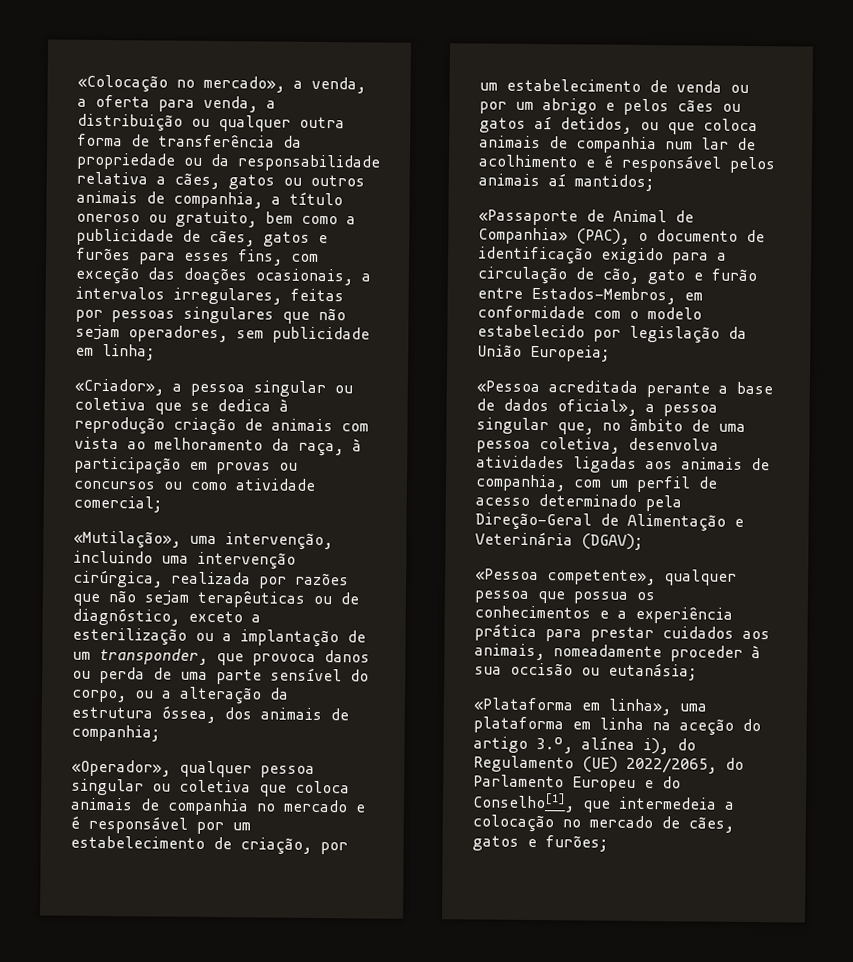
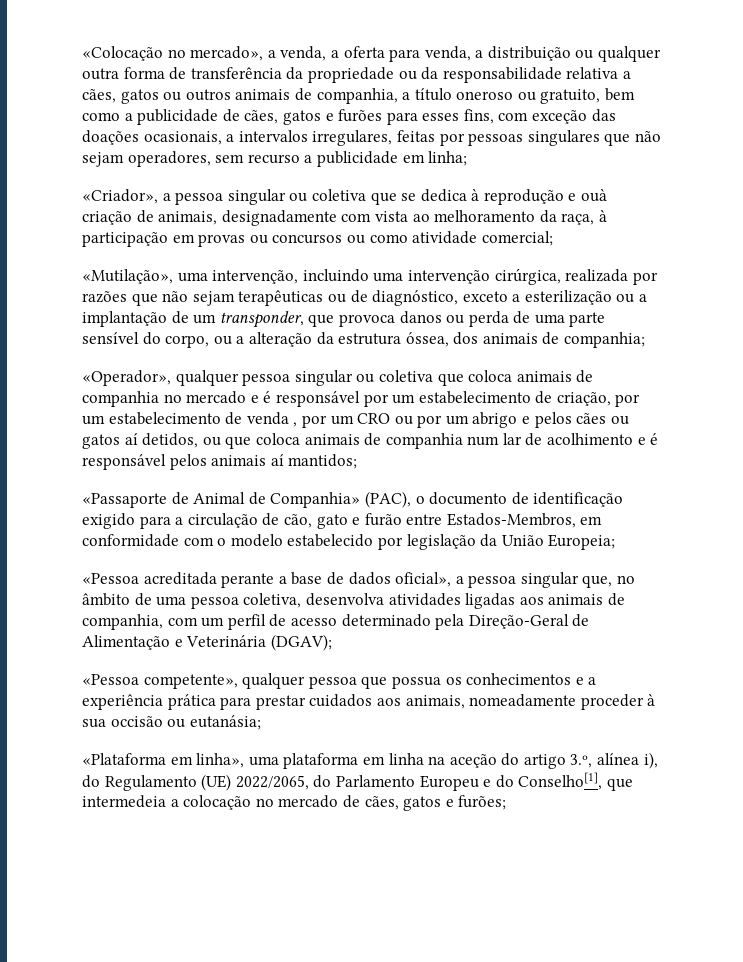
(264, 334) none -> [247,154,313,164] recurso a
[173,417,333,436] criação de animais -> [568,189,608,202] [82,210,337,226] e ouà criação de animais, designadamente
(722, 86) none -> [293,413,391,428] , por um CRO

